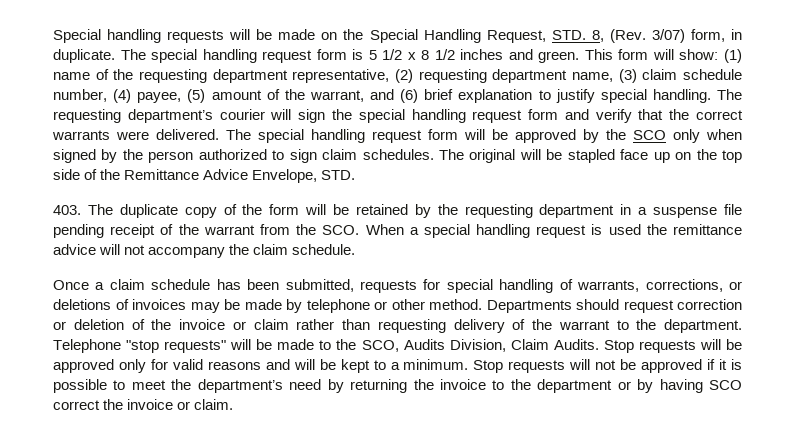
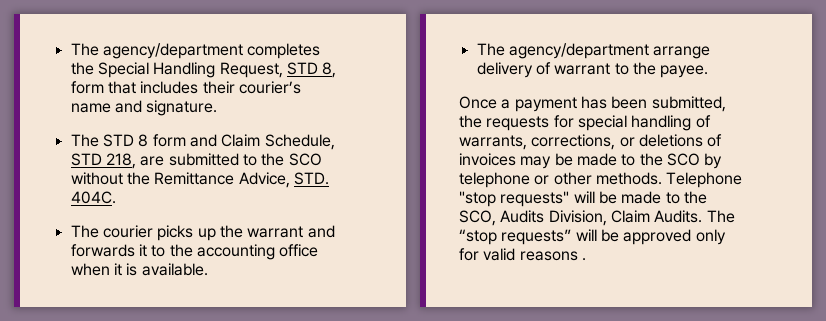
[53,29,742,43] [53,49,742,63] [53,69,742,83] [53,89,742,103] [53,109,744,123] [52,129,742,143] [53,149,743,163] [53,169,356,183] [53,204,742,218] [53,224,742,238] [53,244,356,258] Special handling requests will be made on the Special Handling Request, STD. 8, (Rev. 3/07) form, in duplicate. The special handling request form is 5 1/2 x 8 1/2 inches and green. This form will show: (1) name of the requesting department representative, (2) requesting department name, (3) claim schedule number, (4) payee, (5) amount of the warrant, and (6) brief explanation to justify special handling. The requesting department’s courier will sign the special handling request form and verify that the correct warrants were delivered. The special handling request form will be approved by the SCO only when signed by the person authorized to sign claim schedules. The original will be stapled face up on the top side of the Remittance Advice Envelope, STD. // 403. The duplicate copy of the form will be retained by the requesting department in a suspense file pending receipt of the warrant from the SCO. When a special handling request is used the remittance advice will not accompany the claim schedule. -> [70,43,321,59] [70,62,337,78] [70,81,301,94] [70,100,218,116] [70,134,335,150] [70,153,322,169] [70,172,329,188] [70,191,116,204] [70,225,335,241] [70,244,319,260] [70,263,208,276] [476,43,711,59] [476,62,709,78] The agency/department completes the Special Handling Request, STD 8, form that includes their courier’s name and signature. // The STD 8 form and Claim Schedule, STD 218, are submitted to the SCO without the Remittance Advice, STD. 404C. // The courier picks up the warrant and forwards it to the accounting office when it is available. // The agency/department arrange delivery of warrant to the payee.
[109,279,211,290] claim schedule -> [514,97,577,112] payment
(354, 285) none -> [459,115,482,128] the
(282, 304) none -> [621,153,700,166] to the SCO
[429,299,742,313] [53,319,742,333] method. Departments should request correction or deletion of the invoice or claim rather than requesting delivery of the warrant to the department. -> [595,172,662,185] methods.
[603,340,696,353] Stop requests -> [706,210,735,223] [459,229,572,245] The “stop requests”
[265,359,743,373] [53,379,742,393] [53,399,234,410] and will be kept to a minimum. Stop requests will not be approved if it is possible to meet the department’s need by returning the invoice to the department or by having SCO correct the invoice or claim. -> [581,258,586,261] .

